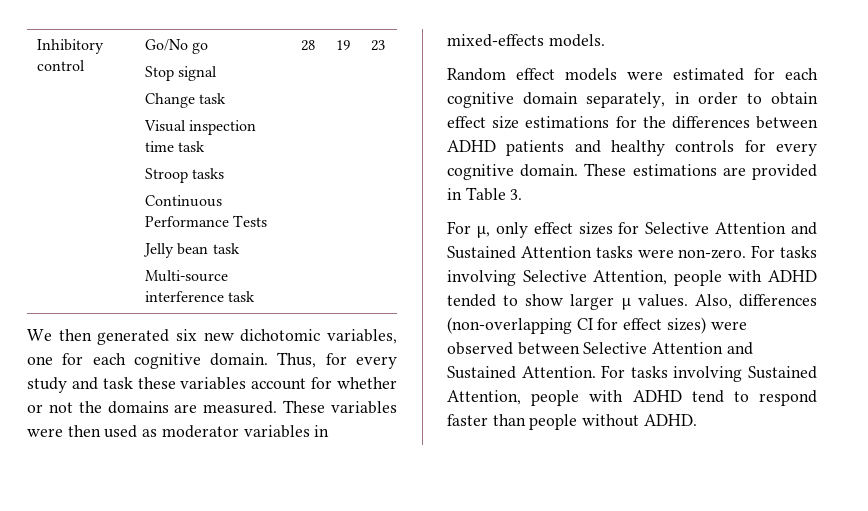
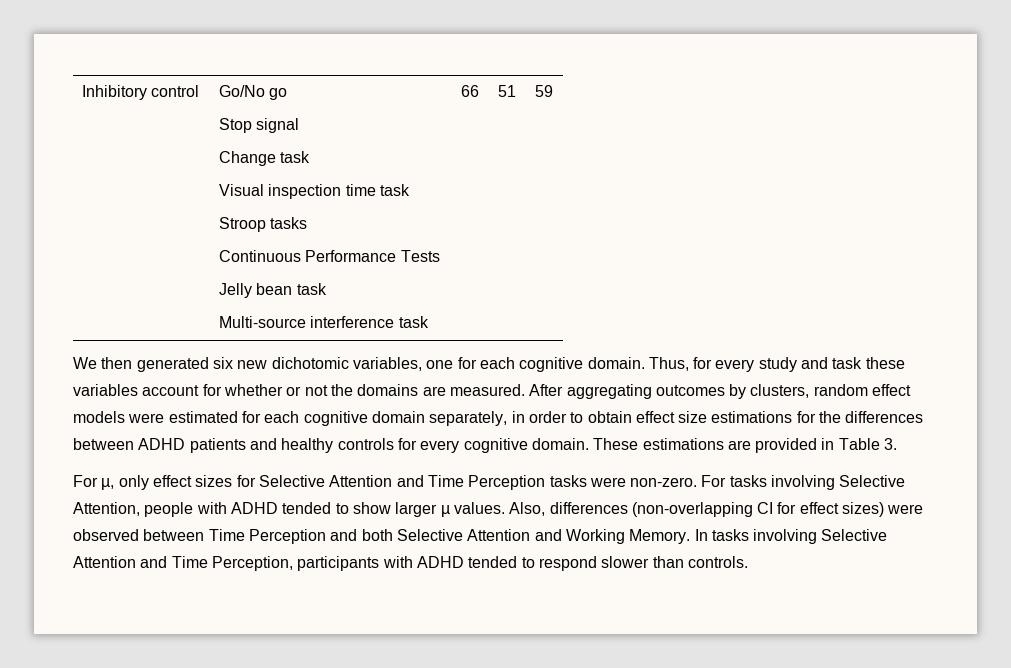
[300,40,315,51] [335,40,350,50] [370,40,385,51] 28 | 19 | 23 -> [460,85,479,97] [497,85,516,97] [534,85,553,97] 66 | 51 | 59
[283,400,397,414] [27,425,330,438] [447,34,605,47] [447,68,506,81] These variables were then used as moderator variables in mixed-effects models. // Random -> [529,384,868,399] After aggregating outcomes by clusters, random
[447,246,592,259] Sustained Attention -> [427,475,546,490] Time Perception
[583,342,753,355] [447,365,817,382] [447,390,724,406] Selective Attention and Sustained Attention. For tasks involving Sustained Attention, people with ADHD tend -> [208,529,888,544] [73,556,518,571] Time Perception and both Selective Attention and Working Memory. In tasks involving Selective Attention and Time Perception, participants with ADHD tended
[447,414,697,430] faster than people without ADHD. -> [601,556,748,568] slower than controls.

